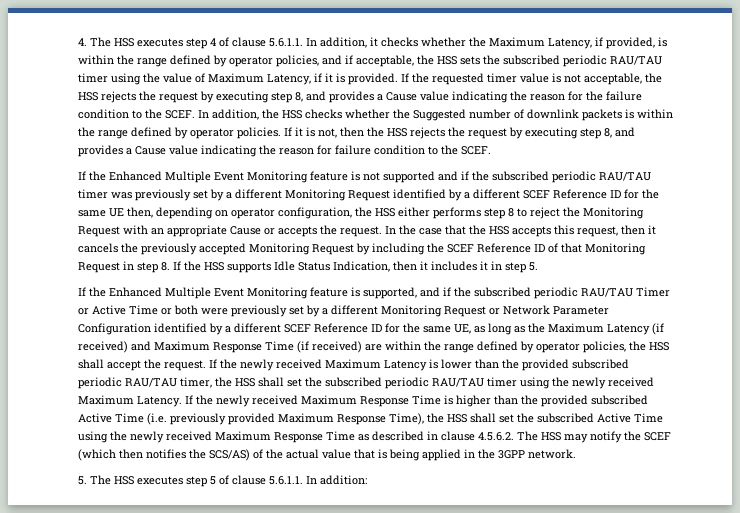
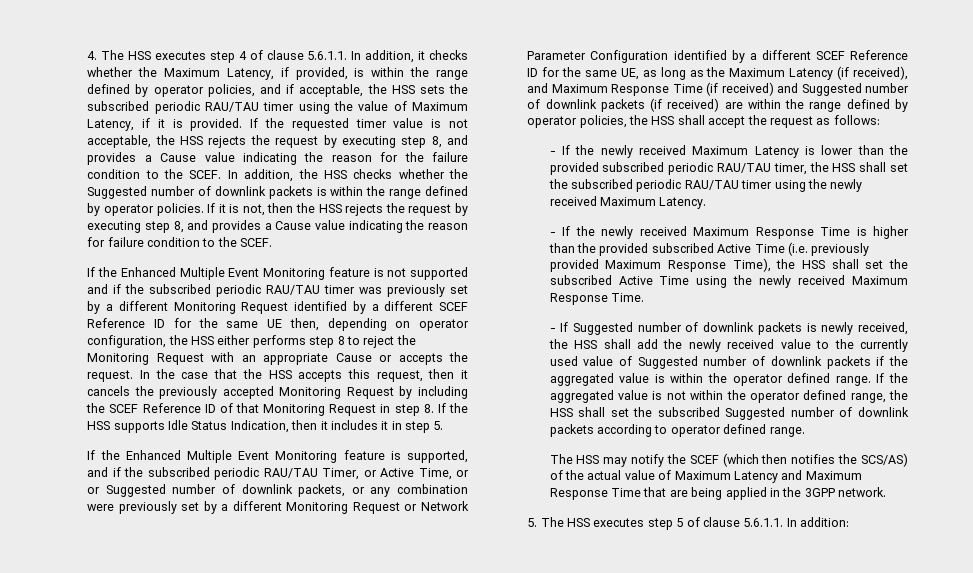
[636,287,671,297] Timer -> [322,468,360,480] Timer,
[129,305,199,315] Time or both -> [418,468,469,480] [87,484,468,497] Time, or or Suggested number of downlink packets, or any combination
[78,341,129,353] received) -> [853,66,908,80] received),
(363, 347) none -> [777,83,909,96] [527,98,720,112] and Suggested number of downlink packets (if received)
[164,360,207,371] request. -> [769,115,880,128] [549,151,556,155] request as follows: // -
(183, 401) none -> [549,232,556,236] // -
[326,431,515,441] Time as described in clause 4.5.6.2. -> [610,293,644,302] [549,322,908,335] [548,339,908,352] [549,356,908,369] [549,373,908,386] [549,390,908,403] [549,407,909,420] [549,424,805,437] Time. // - If Suggested number of downlink packets is newly received, the HSS shall add the newly received value to the currently used value of Suggested number of downlink packets if the aggregated value is within the operator defined range. If the aggregated value is not within the operator defined range, the HSS shall set the subscribed Suggested number of downlink packets according to operator defined range. //
[354,449,388,459] that is -> [658,470,862,483] [549,487,688,500] of Maximum Latency and Maximum Response Time that are

